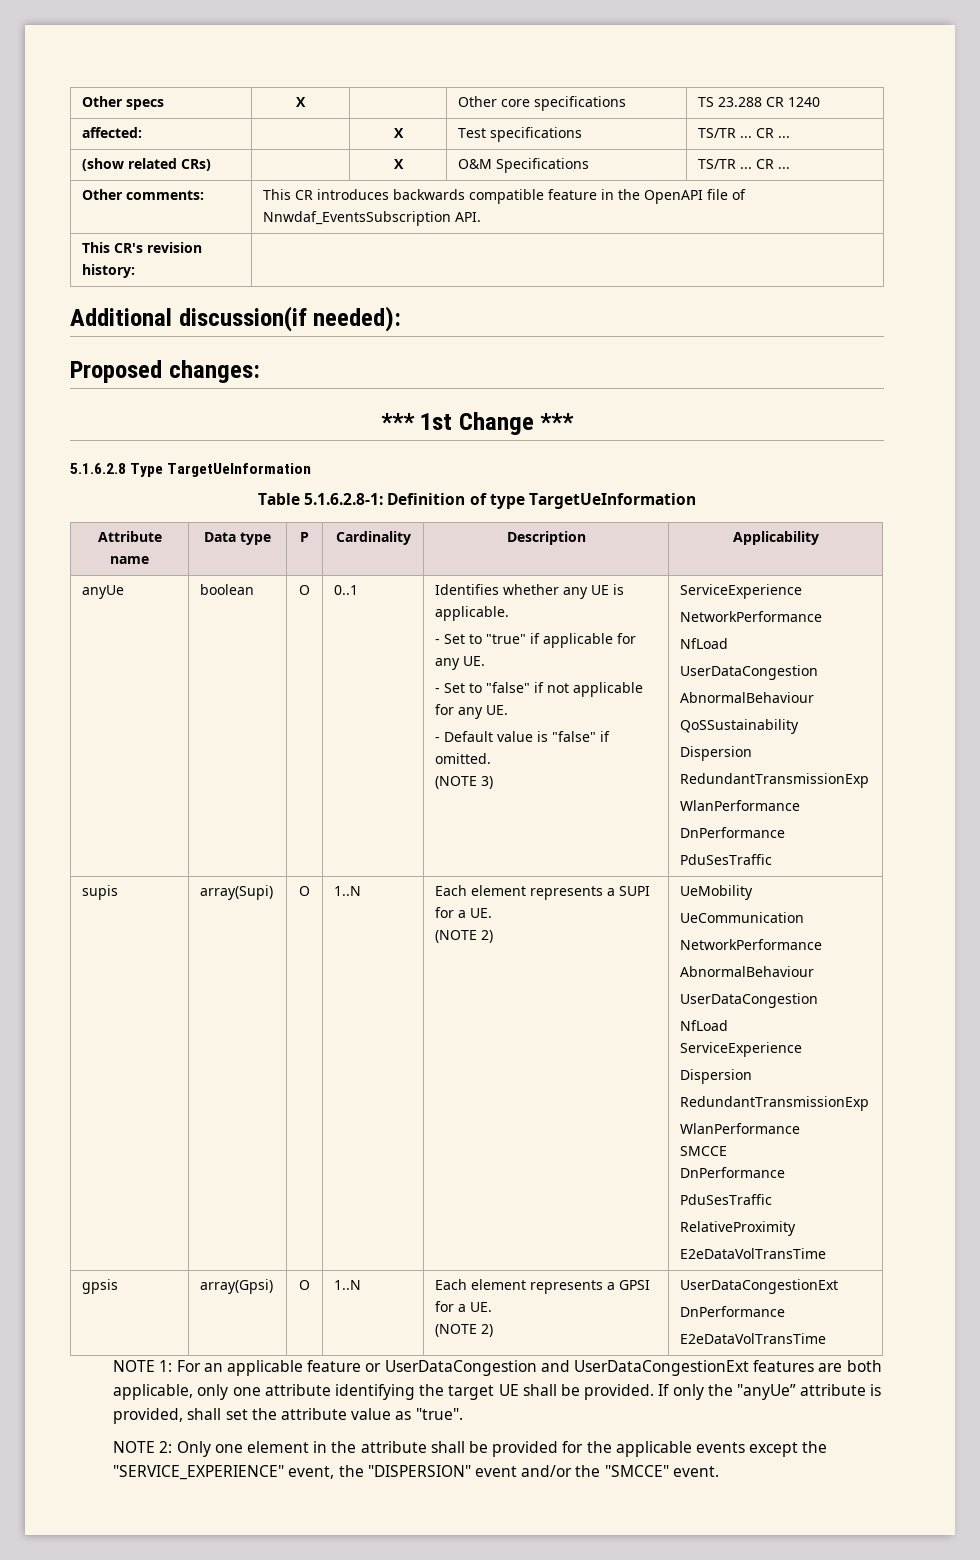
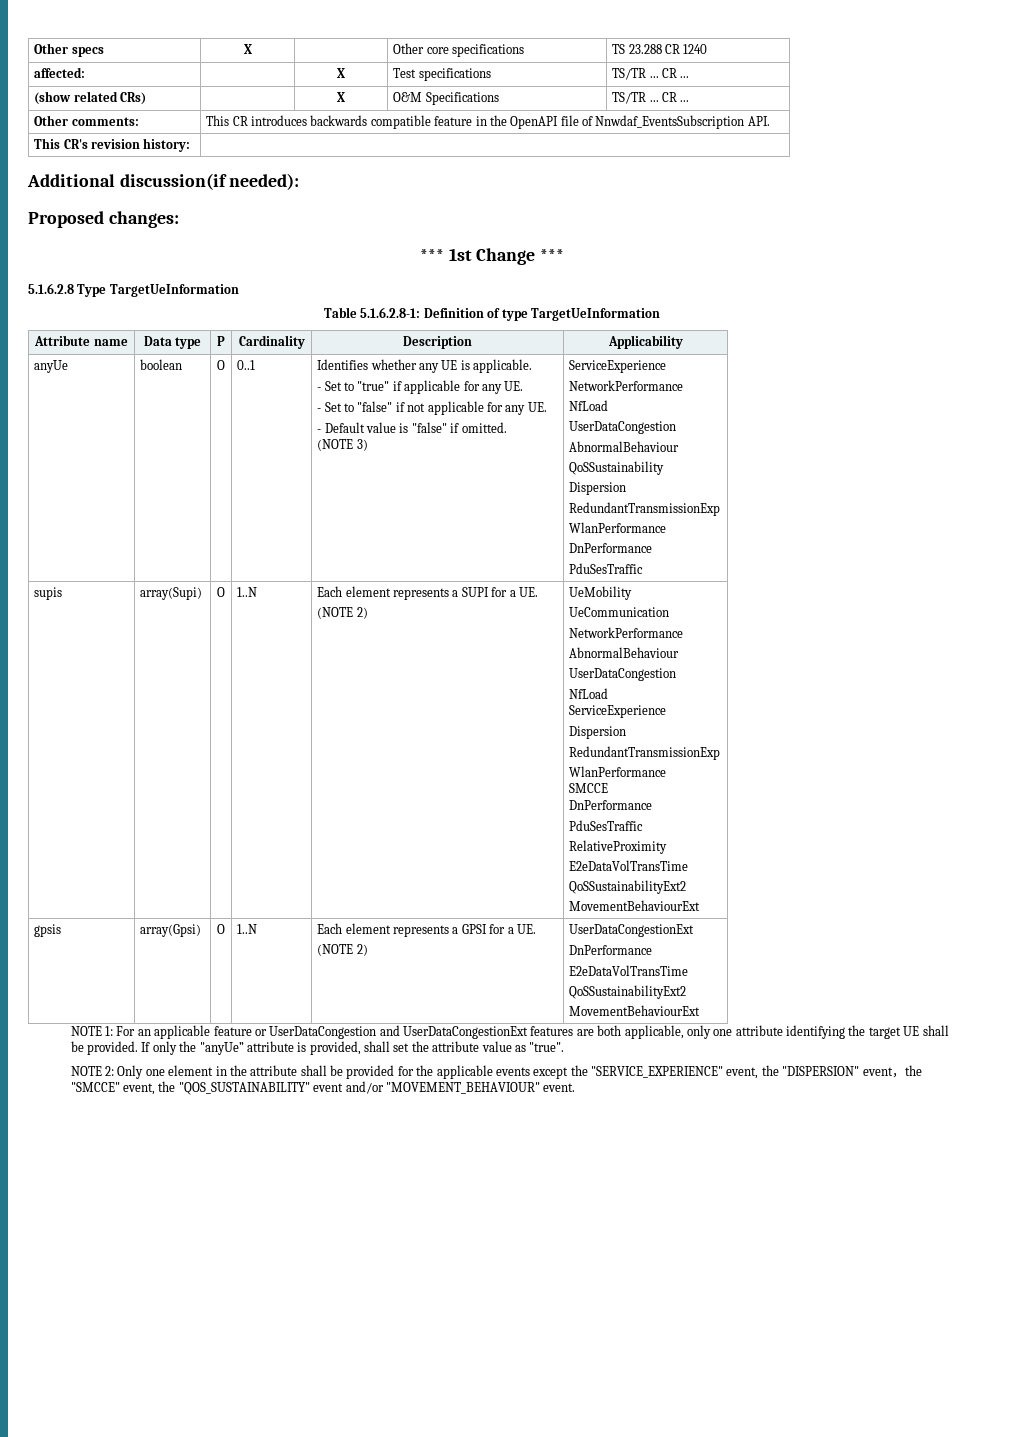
(827, 1253) none -> [569,880,687,894] [569,900,701,911] // QoSSustainabilityExt2 // MovementBehaviourExt
(827, 1338) none -> [569,985,687,999] [569,1005,701,1016] // QoSSustainabilityExt2 // MovementBehaviourExt
[521,1465,573,1477] and/or -> [891,1073,905,1078] ，
(669, 1471) none -> [123,1081,540,1095] event, the "QOS_SUSTAINABILITY" event and/or "MOVEMENT_BEHAVIOUR"

